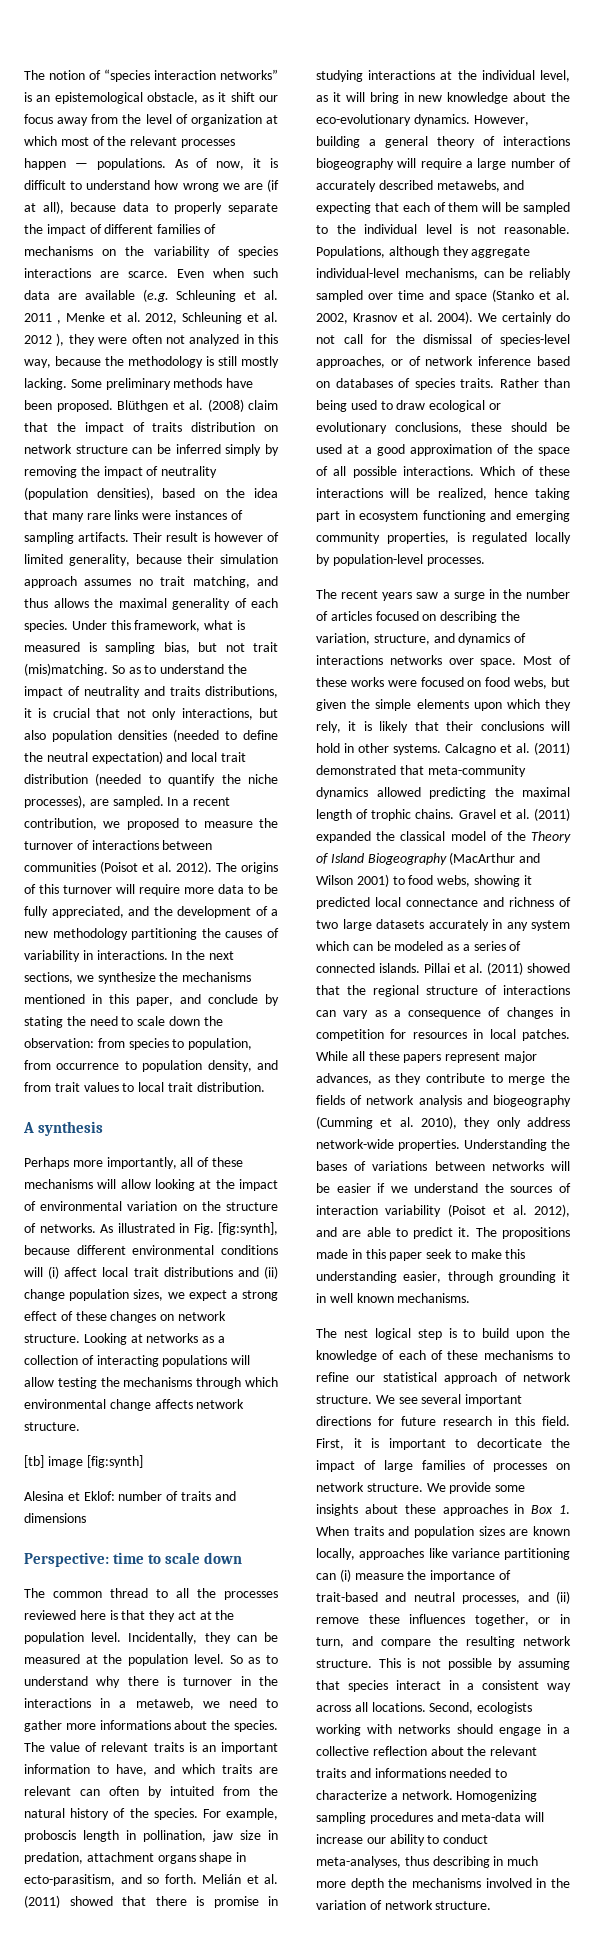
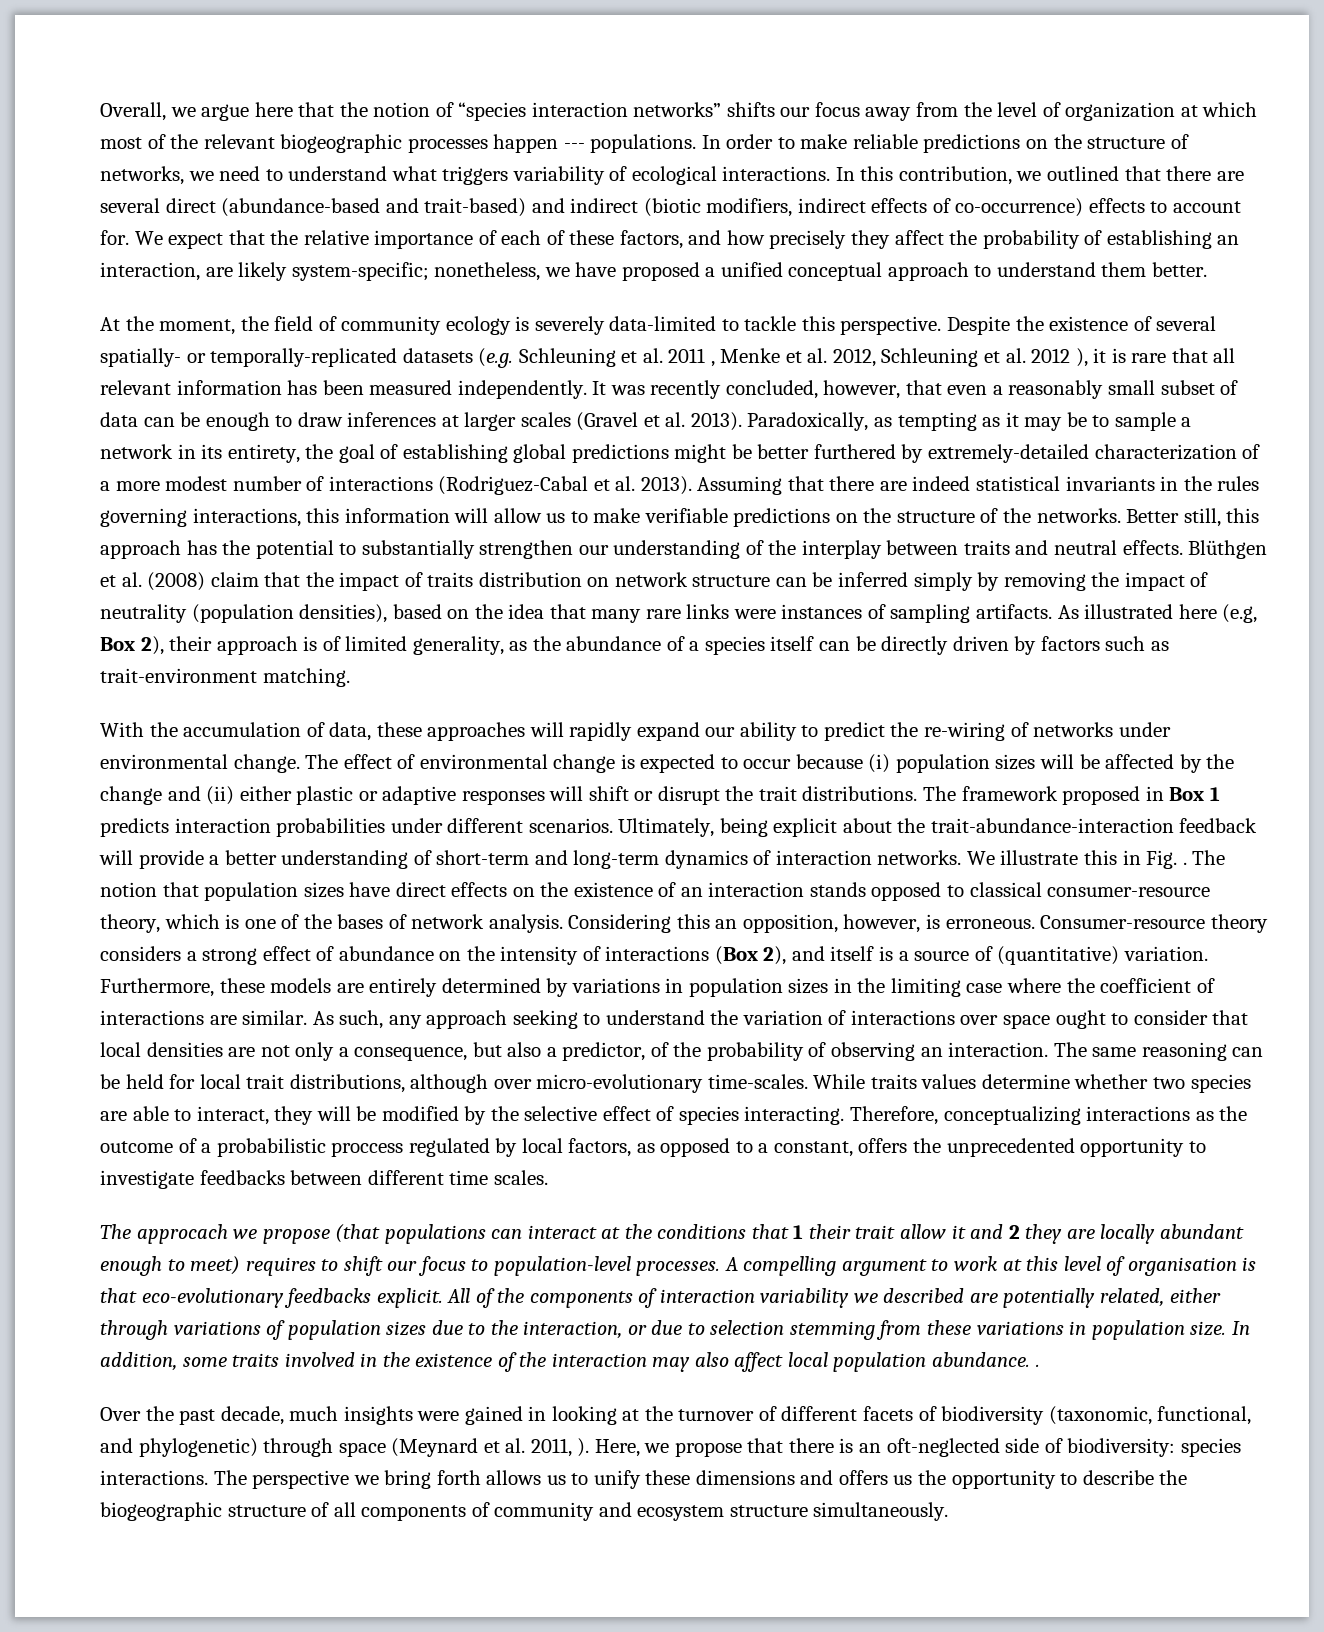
[24,70,45,80] The -> [100,102,368,121] Overall, we argue here that the
[24,92,255,104] is an epistemological obstacle, as it shift -> [726,102,775,117] shifts
(178, 141) none -> [280,134,403,153] biogeographic
[74,158,278,170] [24,179,279,192] [24,201,278,214] [24,224,216,236] [24,246,278,258] [24,268,278,278] [24,290,135,300] — populations. As of now, it is difficult to understand how wrong we are (if at all), because data to properly separate the impact of different families of mechanisms on the variability of species interactions are scarce. Even when such data are available -> [563,134,1189,153] [100,166,1244,185] [100,198,1242,217] [100,230,1240,249] [100,262,1208,281] [100,316,1217,335] [100,348,473,367] --- populations. In order to make reliable predictions on the structure of networks, we need to understand what triggers variability of ecological interactions. In this contribution, we outlined that there are several direct (abundance-based and trait-based) and indirect (biotic modifiers, indirect effects of co-occurrence) effects to account for. We expect that the relative importance of each of these factors, and how precisely they affect the probability of establishing an interaction, are likely system-specific; nonetheless, we have proposed a unified conceptual approach to understand them better. // At the moment, the field of community ecology is severely data-limited to tackle this perspective. Despite the existence of several spatially- or temporally-replicated datasets
[68,334,278,346] [24,356,279,368] [24,378,254,390] [24,400,113,412] they were often not analyzed in this way, because the methodology is still mostly lacking. Some preliminary methods have been proposed. -> [1093,348,1236,363] [100,380,1239,399] [100,412,1192,431] [100,444,1261,463] [100,476,1260,495] [100,508,1260,527] [100,540,1183,559] it is rare that all relevant information has been measured independently. It was recently concluded, however, that even a reasonably small subset of data can be enough to draw inferences at larger scales (Gravel et al. 2013). Paradoxically, as tempting as it may be to sample a network in its entirety, the goal of establishing global predictions might be better furthered by extremely-detailed characterization of a more modest number of interactions (Rodriguez-Cabal et al. 2013). Assuming that there are indeed statistical invariants in the rules governing interactions, this information will allow us to make verifiable predictions on the structure of the networks. Better still, this approach has the potential to substantially strengthen our understanding of the interplay between traits and neutral effects.
[133,532,279,542] [24,554,278,566] [24,576,278,588] [24,598,278,610] [24,620,245,632] [24,642,278,654] [24,663,247,676] [24,686,278,698] [24,708,278,720] [24,729,278,742] [24,751,246,764] [24,773,278,786] [24,795,230,808] [24,818,278,830] [24,840,213,850] [24,861,278,874] [24,884,278,896] [24,906,278,918] [24,928,279,940] [24,950,234,962] [24,972,252,984] [24,994,279,1006] [24,1016,223,1028] [24,1038,253,1050] [24,1060,278,1072] [24,1082,265,1092] [23,1121,104,1136] [24,1157,243,1169] [24,1179,278,1191] [24,1201,278,1211] [24,1222,278,1235] [24,1245,278,1255] [24,1266,278,1279] [24,1289,278,1301] [24,1311,226,1323] [24,1333,225,1345] [24,1355,251,1367] [24,1377,278,1389] [24,1399,245,1411] [24,1422,80,1431] [24,1455,143,1468] [24,1491,236,1501] [24,1513,86,1523] [24,1552,243,1567] [24,1588,278,1600] [24,1610,235,1622] [24,1632,278,1644] [24,1654,278,1666] [24,1676,278,1688] [24,1698,278,1710] [24,1720,278,1732] [24,1742,278,1754] [24,1764,278,1776] [24,1786,278,1798] [24,1808,278,1820] [24,1830,278,1842] [24,1852,247,1864] [24,1874,278,1886] [24,1895,278,1908] [316,70,570,82] [316,92,570,104] [316,114,529,126] [316,136,570,148] [316,158,571,170] [316,180,525,192] [316,202,570,214] [316,224,570,234] [316,246,531,258] [316,268,571,280] [316,289,570,302] [316,311,570,324] [316,334,570,346] [316,356,570,368] [316,378,570,390] [316,400,501,412] [316,422,570,434] [316,444,570,456] [316,466,570,478] [316,488,570,500] [316,510,570,522] [316,532,571,544] [316,554,485,566] [316,589,570,601] [316,611,520,623] [316,633,527,645] [316,655,571,667] [316,677,570,689] [316,699,571,711] [316,721,570,733] [316,742,570,755] [316,765,526,777] [316,787,570,799] [316,808,570,821] [316,831,571,843] [316,852,541,865] [316,874,532,887] [316,897,571,909] [316,919,570,931] [316,941,522,951] [316,962,570,975] [316,985,570,997] [316,1007,570,1019] [316,1029,570,1041] [316,1051,537,1063] [316,1073,570,1085] [316,1095,571,1107] [316,1116,570,1129] [316,1139,570,1151] [316,1161,570,1171] [316,1183,571,1193] [316,1204,570,1217] [316,1227,570,1239] [316,1249,526,1261] [316,1271,570,1283] [316,1293,471,1303] [316,1328,570,1340] [316,1350,570,1362] [316,1372,571,1384] [316,1394,523,1406] [316,1416,570,1426] [316,1438,570,1450] [316,1460,570,1472] [316,1482,526,1494] [316,1504,570,1516] [316,1526,570,1538] [316,1548,570,1560] [316,1569,511,1582] [316,1591,570,1604] [316,1614,570,1626] [316,1636,571,1648] [316,1658,570,1670] [316,1680,571,1692] [316,1702,533,1714] [316,1724,570,1736] [316,1746,538,1756] [316,1768,508,1778] [316,1790,538,1802] [316,1812,545,1824] [316,1834,489,1846] [316,1856,539,1868] [316,1878,570,1890] [316,1900,492,1910] Their result is however of limited generality, because their simulation approach assumes no trait matching, and thus allows the maximal generality of each species. Under this framework, what is measured is sampling bias, but not trait (mis)matching. So as to understand the impact of neutrality and traits distributions, it is crucial that not only interactions, but also population densities (needed to define the neutral expectation) and local trait distribution (needed to quantify the niche processes), are sampled. In a recent contribution, we proposed to measure the turnover of interactions between communities (Poisot et al. 2012). The origins of this turnover will require more data to be fully appreciated, and the development of a new methodology partitioning the causes of variability in interactions. In the next sections, we synthesize the mechanisms mentioned in this paper, and conclude by stating the need to scale down the observation: from species to population, from occurrence to population density, and from trait values to local trait distribution. // A synthesis // Perhaps more importantly, all of these mechanisms will allow looking at the impact of environmental variation on the structure of networks. As illustrated in Fig. [fig:synth], because different environmental conditions will (i) affect local trait distributions and (ii) change population sizes, we expect a strong effect of these changes on network structure. Looking at networks as a collection of interacting populations will allow testing the mechanisms through which environmental change affects network structure. // [tb] image [fig:synth] // Alesina et Eklof: number of traits and dimensions // Perspective: time to scale down // The common thread to all the processes reviewed here is that they act at the population level. Incidentally, they can be measured at the population level. So as to understand why there is turnover in the interactions in a metaweb, we need to gather more informations about the species. The value of relevant traits is an important information to have, and which traits are relevant can often by intuited from the natural history of the species. For example, proboscis length in pollination, jaw size in predation, attachment organs shape in ecto-parasitism, and so forth. Melián et al. (2011) showed that there is promise in studying interactions at the individual level, as it will bring in new knowledge about the eco-evolutionary dynamics. However, building a general theory of interactions biogeography will require a large number of accurately described metawebs, and expecting that each of them will be sampled to the individual level is not reasonable. Populations, although they aggregate individual-level mechanisms, can be reliably sampled over time and space (Stanko et al. 2002, Krasnov et al. 2004). We certainly do not call for the dismissal of species-level approaches, or of network inference based on databases of species traits. Rather than being used to draw ecological or evolutionary conclusions, these should be used at a good approximation of the space of all possible interactions. Which of these interactions will be realized, hence taking part in ecosystem functioning and emerging community properties, is regulated locally by population-level processes. // The recent years saw a surge in the number of articles focused on describing the variation, structure, and dynamics of interactions networks over space. Most of these works were focused on food webs, but given the simple elements upon which they rely, it is likely that their conclusions will hold in other systems. Calcagno et al. (2011) demonstrated that meta-community dynamics allowed predicting the maximal length of trophic chains. Gravel et al. (2011) expanded the classical model of the Theory of Island Biogeography (MacArthur and Wilson 2001) to food webs, showing it predicted local connectance and richness of two large datasets accurately in any system which can be modeled as a series of connected islands. Pillai et al. (2011) showed that the regional structure of interactions can vary as a consequence of changes in competition for resources in local patches. While all these papers represent major advances, as they contribute to merge the fields of network analysis and biogeography (Cumming et al. 2010), they only address network-wide properties. Understanding the bases of variations between networks will be easier if we understand the sources of interaction variability (Poisot et al. 2012), and are able to predict it. The propositions made in this paper seek to make this understanding easier, through grounding it in well known mechanisms. // The nest logical step is to build upon the knowledge of each of these mechanisms to refine our statistical approach of network structure. We see several important directions for future research in this field. First, it is important to decorticate the impact of large families of processes on network structure. We provide some insights about these approaches in Box 1. When traits and population sizes are known locally, approaches like variance partitioning can (i) measure the importance of trait-based and neutral processes, and (ii) remove these influences together, or in turn, and compare the resulting network structure. This is not possible by assuming that species interact in a consistent way across all locations. Second, ecologists working with networks should engage in a collective reflection about the relevant traits and informations needed to characterize a network. Homogenizing sampling procedures and meta-data will increase our ability to conduct meta-analyses, thus describing in much more depth the mechanisms involved in the variation of network structure. -> [1057,604,1258,623] [100,636,1169,655] [100,668,350,687] [100,722,1171,741] [100,754,1235,773] [100,786,1220,805] [100,818,1258,837] [99,850,1226,869] [100,882,1211,901] [100,914,1268,933] [100,946,1208,965] [100,978,1215,997] [100,1010,1249,1029] [100,1042,1264,1061] [100,1074,1251,1093] [100,1106,1248,1125] [100,1138,1206,1157] [100,1170,548,1189] [100,1224,1244,1244] [100,1256,1257,1276] [100,1288,1221,1308] [100,1320,1250,1340] [100,1352,1040,1372] [100,1406,1252,1425] [100,1438,1241,1457] [100,1470,1188,1489] [100,1502,949,1521] As illustrated here (e.g, Box 2), their approach is of limited generality, as the abundance of a species itself can be directly driven by factors such as trait-environment matching. // With the accumulation of data, these approaches will rapidly expand our ability to predict the re-wiring of networks under environmental change. The effect of environmental change is expected to occur because (i) population sizes will be affected by the change and (ii) either plastic or adaptive responses will shift or disrupt the trait distributions. The framework proposed in Box 1 predicts interaction probabilities under different scenarios. Ultimately, being explicit about the trait-abundance-interaction feedback will provide a better understanding of short-term and long-term dynamics of interaction networks. We illustrate this in Fig. . The notion that population sizes have direct effects on the existence of an interaction stands opposed to classical consumer-resource theory, which is one of the bases of network analysis. Considering this an opposition, however, is erroneous. Consumer-resource theory considers a strong effect of abundance on the intensity of interactions (Box 2), and itself is a source of (quantitative) variation. Furthermore, these models are entirely determined by variations in population sizes in the limiting case where the coefficient of interactions are similar. As such, any approach seeking to understand the variation of interactions over space ought to consider that local densities are not only a consequence, but also a predictor, of the probability of observing an interaction. The same reasoning can be held for local trait distributions, although over micro-evolutionary time-scales. While traits values determine whether two species are able to interact, they will be modified by the selective effect of species interacting. Therefore, conceptualizing interactions as the outcome of a probabilistic proccess regulated by local factors, as opposed to a constant, offers the unprecedented opportunity to investigate feedbacks between different time scales. // The approcach we propose (that populations can interact at the conditions that 1 their trait allow it and 2 they are locally abundant enough to meet) requires to shift our focus to population-level processes. A compelling argument to work at this level of organisation is that eco-evolutionary feedbacks explicit. All of the components of interaction variability we described are potentially related, either through variations of population sizes due to the interaction, or due to selection stemming from these variations in population size. In addition, some traits involved in the existence of the interaction may also affect local population abundance. . // Over the past decade, much insights were gained in looking at the turnover of different facets of biodiversity (taxonomic, functional, and phylogenetic) through space (Meynard et al. 2011, ). Here, we propose that there is an oft-neglected side of biodiversity: species interactions. The perspective we bring forth allows us to unify these dimensions and offers us the opportunity to describe the biogeographic structure of all components of community and ecosystem structure simultaneously.

